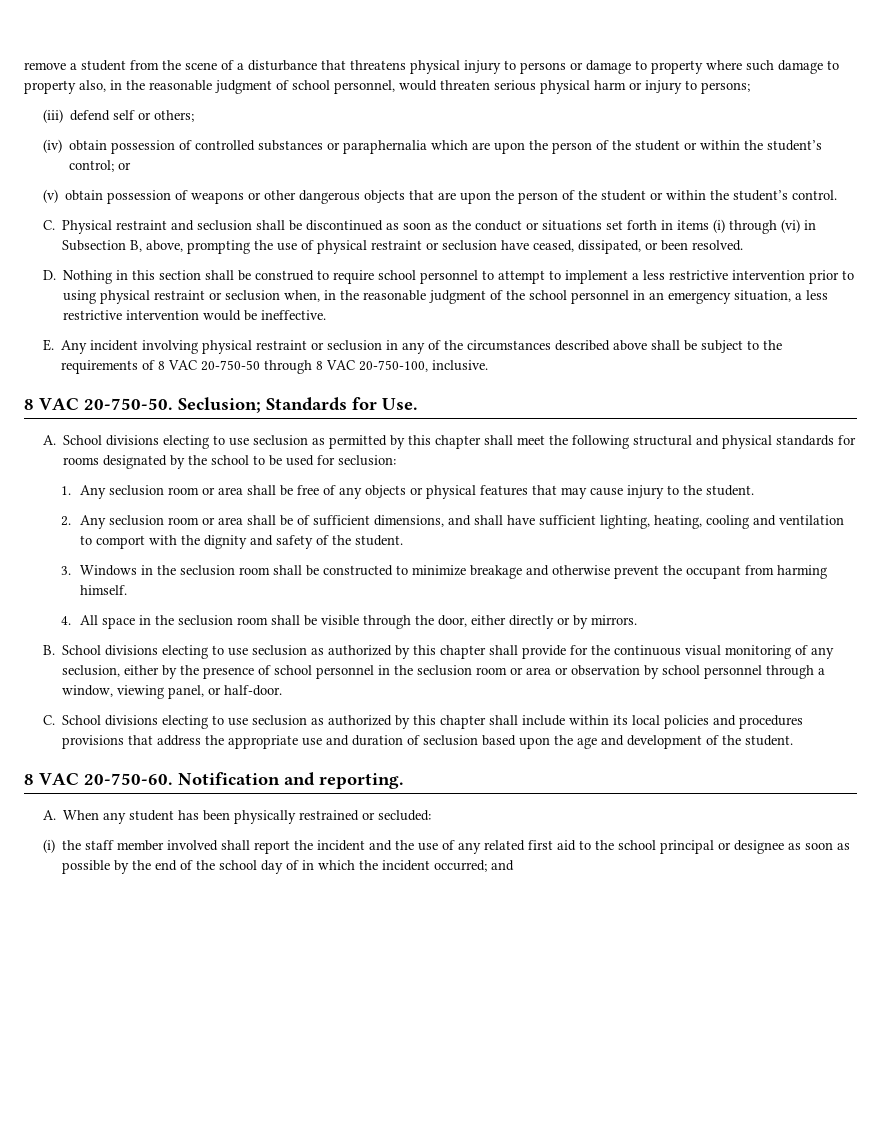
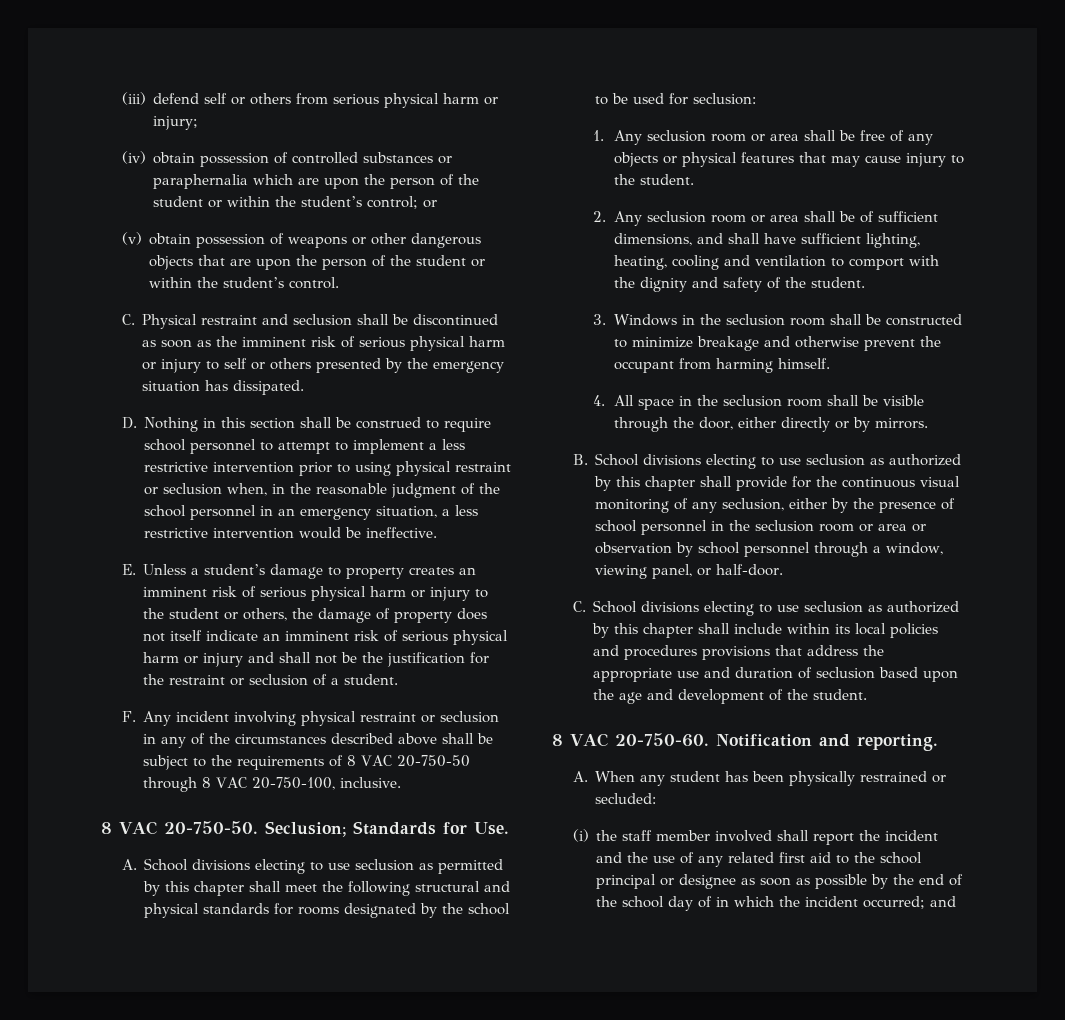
[24,60,839,74] [24,80,750,94] [42,109,194,123] remove a student from the scene of a disturbance that threatens physical injury to persons or damage to property where such damage to property also, in the reasonable judgment of school personnel, would threaten serious physical harm or injury to persons; // (iii) defend self or others; -> [121,92,499,108] [153,116,199,130] (iii) defend self or others from serious physical harm or injury;
[474,219,816,234] [61,240,743,254] conduct or situations set forth in items (i) through (vi) in Subsection B, above, prompting the use of physical restraint or seclusion have ceased, dissipated, or been resolved. -> [242,336,506,351] [142,358,505,373] [142,380,305,395] imminent risk of serious physical harm or injury to self or others presented by the emergency situation has dissipated.
(54, 345) none -> [143,564,477,579] [143,586,489,601] [143,608,488,623] [143,630,509,645] [143,652,490,667] [143,674,399,686] [121,711,136,722] Unless a student’s damage to property creates an imminent risk of serious physical harm or injury to the student or others, the damage of property does not itself indicate an imminent risk of serious physical harm or injury and shall not be the justification for the restraint or seclusion of a student. // F.

